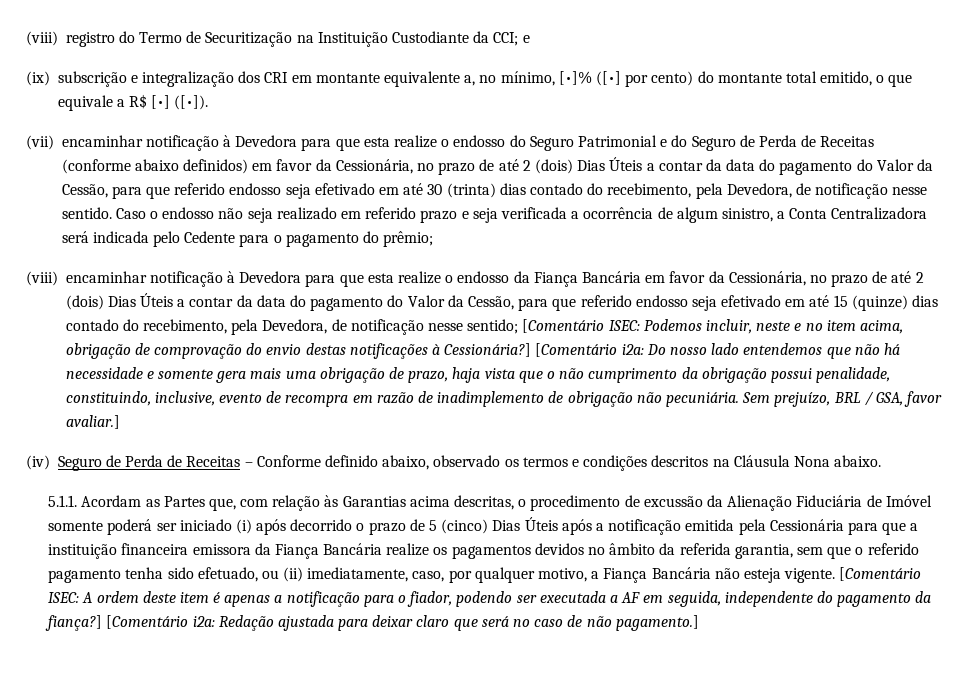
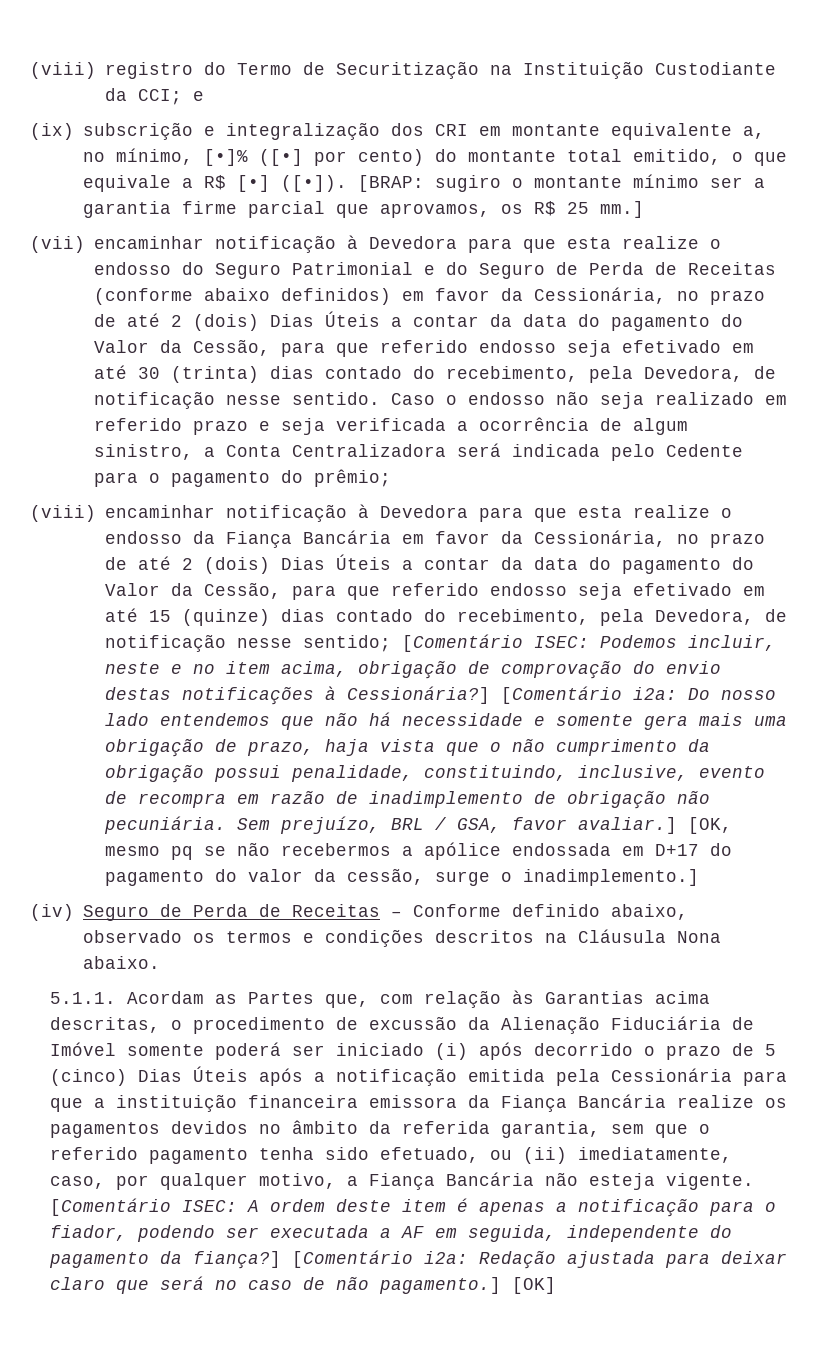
(209, 102) none -> [357,174,765,192] [82,201,644,218] [BRAP: sugiro o montante mínimo ser a garantia firme parcial que aprovamos, os R$ 25 mm.]
(120, 422) none -> [687,817,732,834] [104,842,732,860] [104,868,699,886] [OK, mesmo pq se não recebermos a apólice endossada em D+17 do pagamento do valor da cessão, surge o inadimplemento.]
(699, 623) none -> [512,1277,557,1294] [OK]

